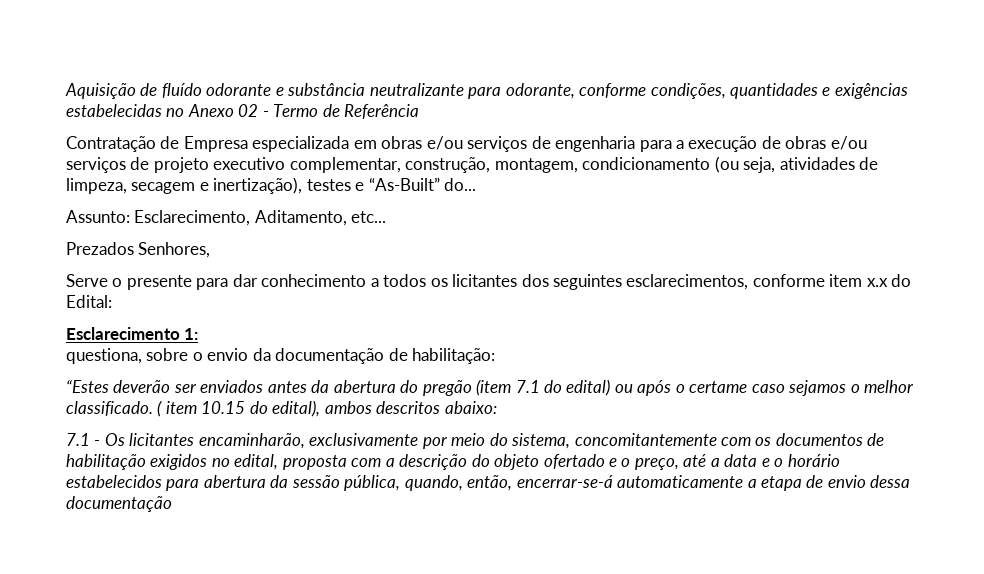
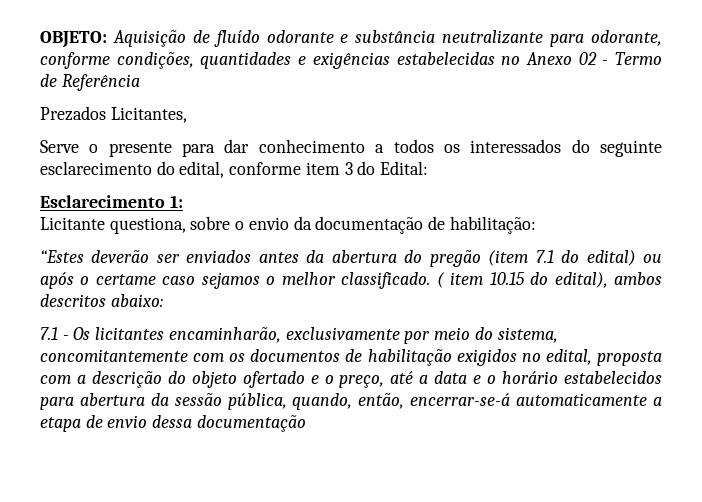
(65, 91) none -> [40,31,107,48] OBJETO:
[66,136,867,152] [66,156,879,173] [66,177,477,194] [66,210,387,226] // Contratação de Empresa especializada em obras e/ou serviços de engenharia para a execução de obras e/ou serviços de projeto executivo complementar, construção, montagem, condicionamento (ou seja, atividades de limpeza, secagem e inertização), testes e “As-Built” do... // Assunto: Esclarecimento, Aditamento, etc... -> (140, 82) none
[138,242,211,258] Senhores, -> [110,107,187,123] Licitantes,
[452,274,749,290] licitantes dos seguintes esclarecimentos, -> [470,139,663,157] [40,161,225,178] interessados do seguinte esclarecimento do edital,
[866,278,888,287] x.x -> [344,162,353,175] 3
(199, 334) none -> [40,217,105,230] Licitante

